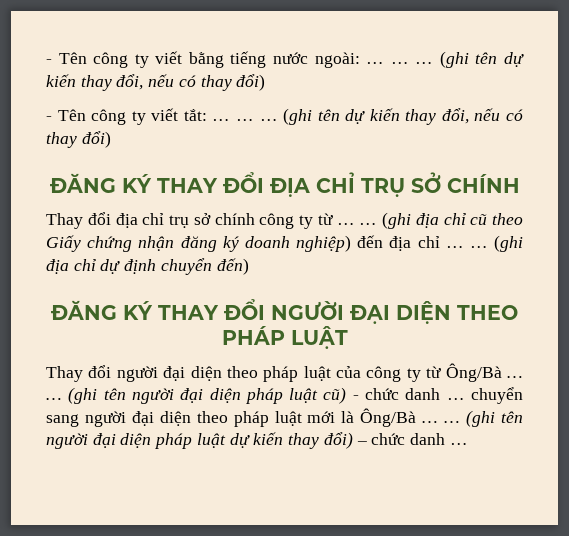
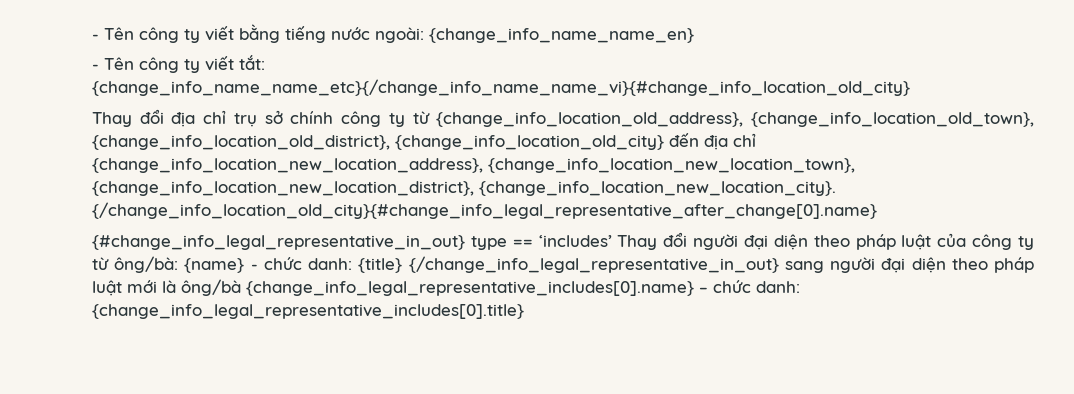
[366,51,524,68] [46,74,266,91] … … … (ghi tên dự kiến thay đổi, nếu có thay đổi) -> [429,28,694,43] {change_info_name_name_en}
[212,108,523,125] [46,131,111,148] [49,172,520,197] … … … (ghi tên dự kiến thay đổi, nếu có thay đổi) // ĐĂNG KÝ THAY ĐỔI ĐỊA CHỈ TRỤ SỞ CHÍNH -> [92,79,910,96] {change_info_name_name_etc}{/change_info_name_name_vi}{#change_info_location_old_city}
[336,212,523,229] [46,235,523,252] [46,258,249,275] [51,299,518,324] [221,326,348,349] … … (ghi địa chỉ cũ theo Giấy chứng nhận đăng ký doanh nghiệp) đến địa chỉ … … (ghi địa chỉ dự định chuyển đến) // ĐĂNG KÝ THAY ĐỔI NGƯỜI ĐẠI DIỆN THEO PHÁP LUẬT // -> [436,112,1034,127] [92,133,756,150] [92,158,855,173] [92,181,836,196] [92,202,877,219] [92,235,612,250] {change_info_location_old_address}, {change_info_location_old_town}, {change_info_location_old_district}, {change_info_location_old_city} đến địa chỉ {change_info_location_new_location_address}, {change_info_location_new_location_town}, {change_info_location_new_location_district}, {change_info_location_new_location_city}. {/change_info_location_old_city}{#change_info_legal_representative_after_change[0].name} // {#change_info_legal_representative_in_out} type == ‘includes’
[445,363,523,382] [46,387,524,404] Ông/Bà … … (ghi tên người đại diện pháp luật cũ) - chức danh … chuyển -> [114,256,779,273] ông/bà: {name} - chức danh: {title} {/change_info_legal_representative_in_out}
[360,408,523,427] [46,432,468,449] Ông/Bà … … (ghi tên người đại diện pháp luật dự kiến thay đổi) – chức danh … -> [181,279,800,296] [92,304,524,319] ông/bà {change_info_legal_representative_includes[0].name} – chức danh: {change_info_legal_representative_includes[0].title}

